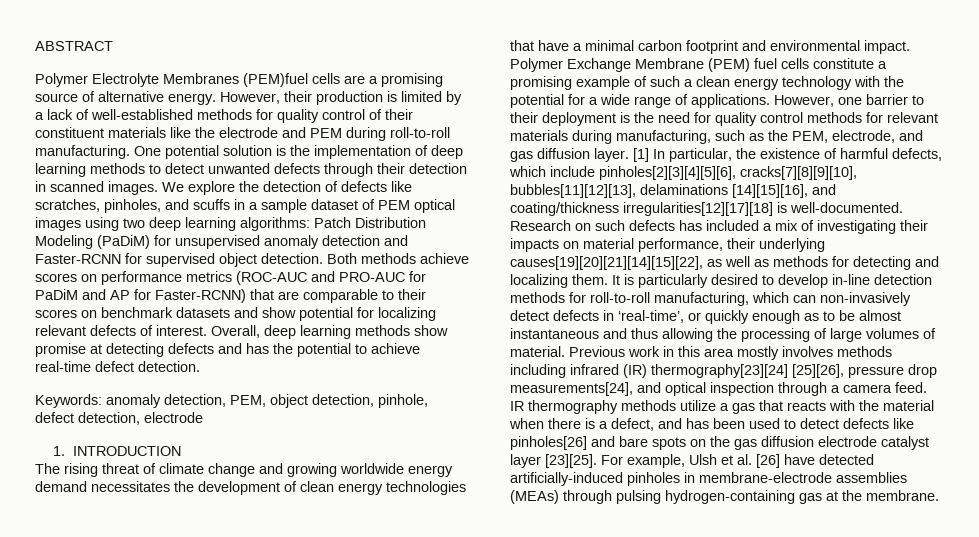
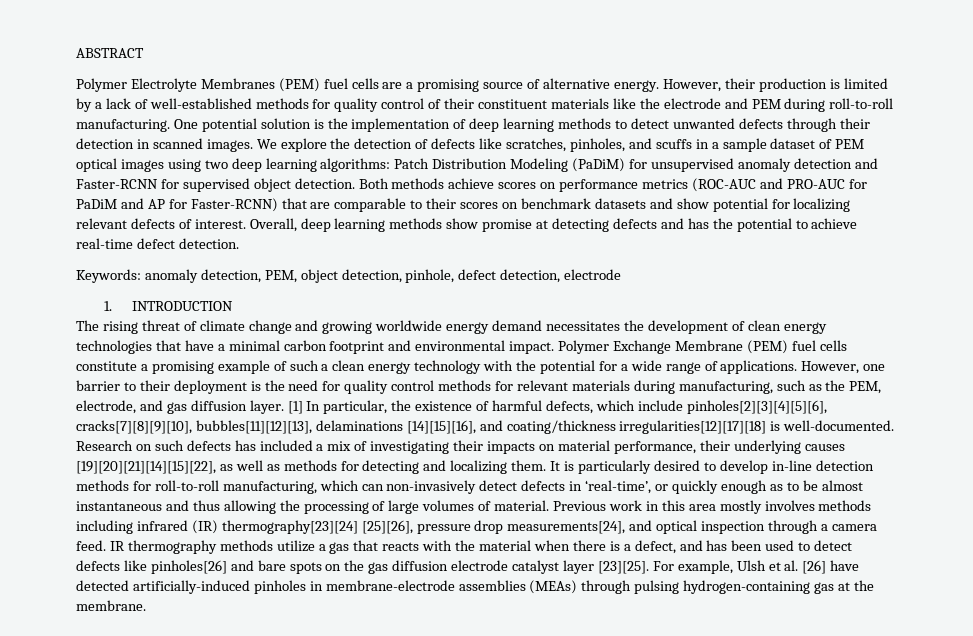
[243,73,308,87] (PEM)fuel -> [278,78,348,92] (PEM) fuel
[510,256,703,270] causes[19][20][21][14][15][22], -> [804,444,845,451] [76,461,216,474] causes [19][20][21][14][15][22],

